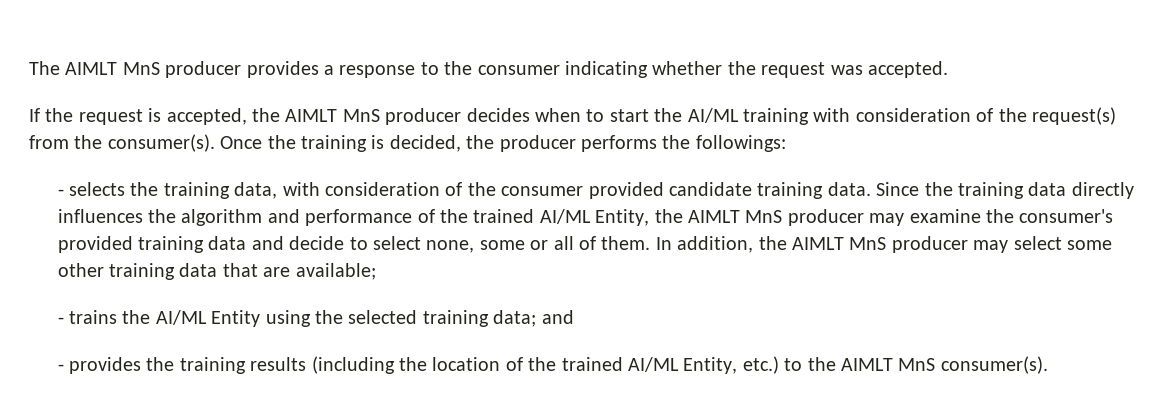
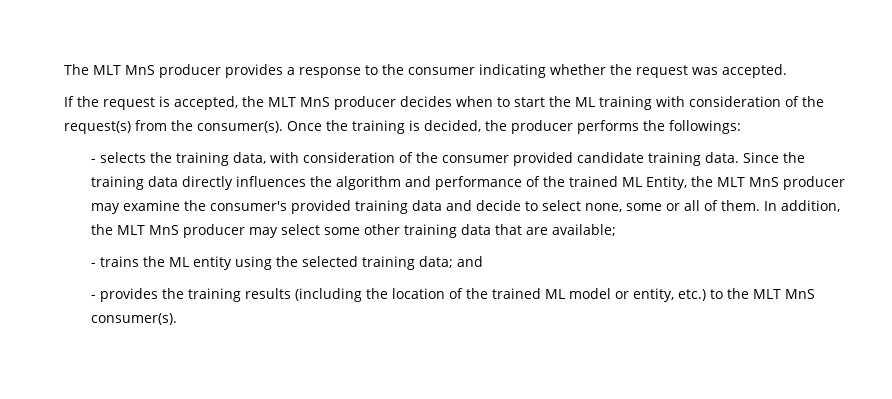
[65,62,118,75] AIMLT -> [93,65,121,75] MLT
[285,109,338,122] AIMLT -> [268,97,296,107] MLT
[687,108,739,123] AI/ML -> [575,97,595,107] ML
[539,209,591,224] AI/ML -> [622,177,643,187] ML
[687,210,740,223] AIMLT -> [717,177,746,187] MLT
[791,237,844,250] AIMLT -> [117,225,146,235] MLT
[155,310,261,327] AI/ML Entity -> [169,256,233,270] ML entity
[627,357,738,374] AI/ML Entity, -> [545,288,675,302] ML model or entity,
[840,358,893,371] AIMLT -> [753,289,782,299] MLT

